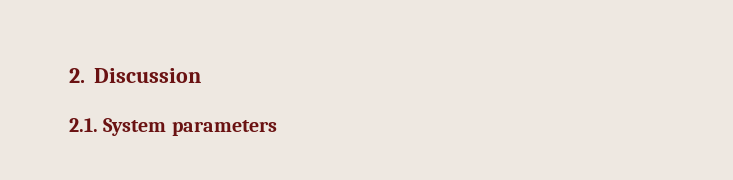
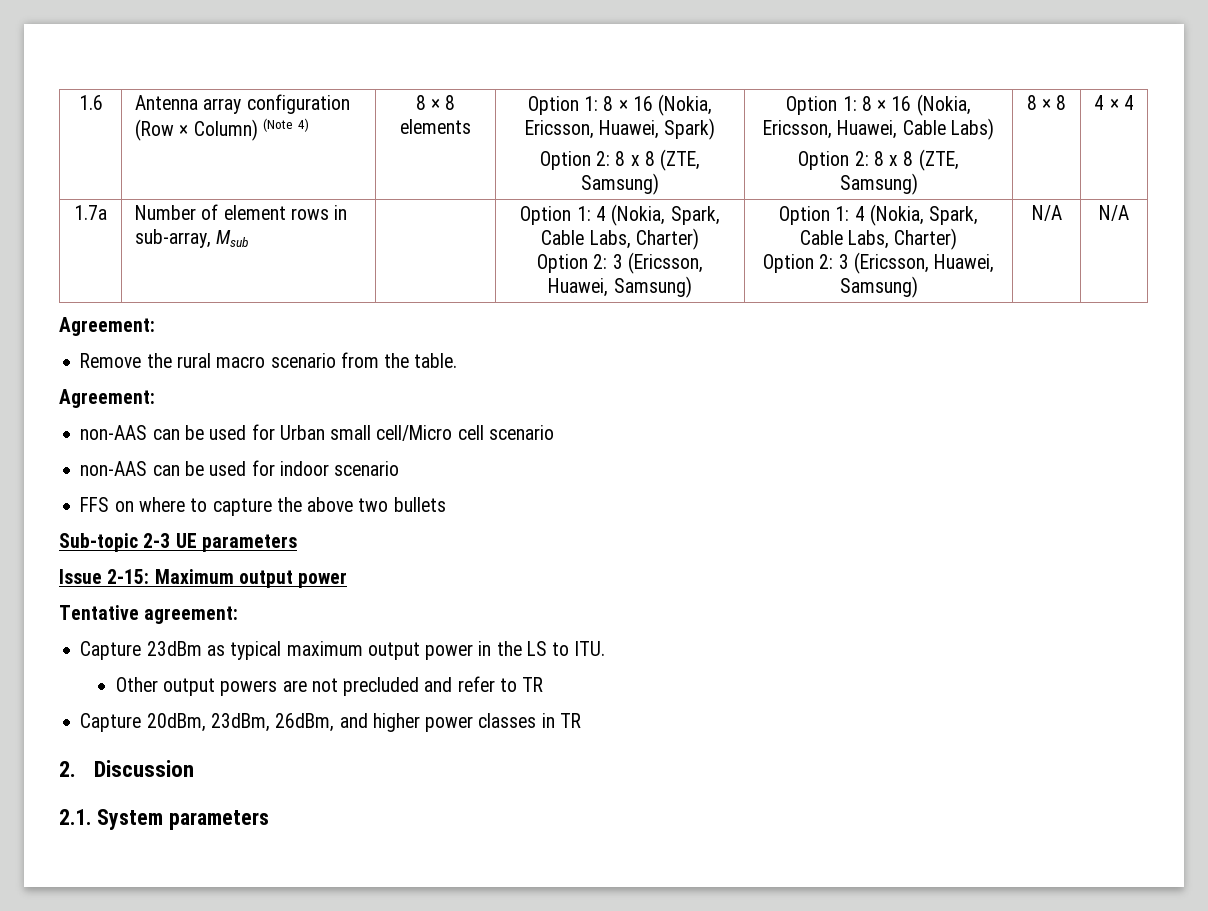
(69, 75) none -> [78,95,103,110] [135,94,350,114] [135,118,310,141] [415,95,456,110] [400,119,471,134] [527,94,713,116] [524,118,716,140] [539,149,701,171] [581,173,659,195] [786,94,971,116] [763,118,994,140] [798,149,959,171] [839,173,918,195] [1026,95,1067,110] [1094,95,1134,110] [74,205,107,220] [135,204,348,220] [135,229,249,248] [520,204,720,226] [541,228,699,250] [537,252,703,274] [548,276,692,298] [778,204,979,226] [799,228,958,250] [762,252,995,274] [839,276,918,298] [1031,205,1062,221] [1099,205,1129,221] [59,317,155,336] [80,352,458,368] [59,389,155,408] [80,424,554,441] [80,460,400,476] [80,497,446,516] [59,533,297,552] [59,569,348,588] [59,605,239,624] [80,641,606,660] [115,676,544,696] [80,713,581,732] 1.6 | Antenna array configuration (Row × Column) (Note 4) | 8 × 8 elements | Option 1: 8 × 16 (Nokia, Ericsson, Huawei, Spark) // Option 2: 8 x 8 (ZTE, Samsung) | Option 1: 8 × 16 (Nokia, Ericsson, Huawei, Cable Labs) // Option 2: 8 x 8 (ZTE, Samsung) | 8 × 8 | 4 × 4 // 1.7a | Number of element rows in sub-array, Msub | | Option 1: 4 (Nokia, Spark, Cable Labs, Charter) // Option 2: 3 (Ericsson, Huawei, Samsung) | Option 1: 4 (Nokia, Spark, Cable Labs, Charter) // Option 2: 3 (Ericsson, Huawei, Samsung) | N/A | N/A // Agreement: // Remove the rural macro scenario from the table. // Agreement: // non-AAS can be used for Urban small cell/Micro cell scenario // non-AAS can be used for indoor scenario // FFS on where to capture the above two bullets // Sub-topic 2-3 UE parameters // Issue 2-15: Maximum output power // Tentative agreement: // Capture 23dBm as typical maximum output power in the LS to ITU. // Other output powers are not precluded and refer to TR // Capture 20dBm, 23dBm, 26dBm, and higher power classes in TR //

